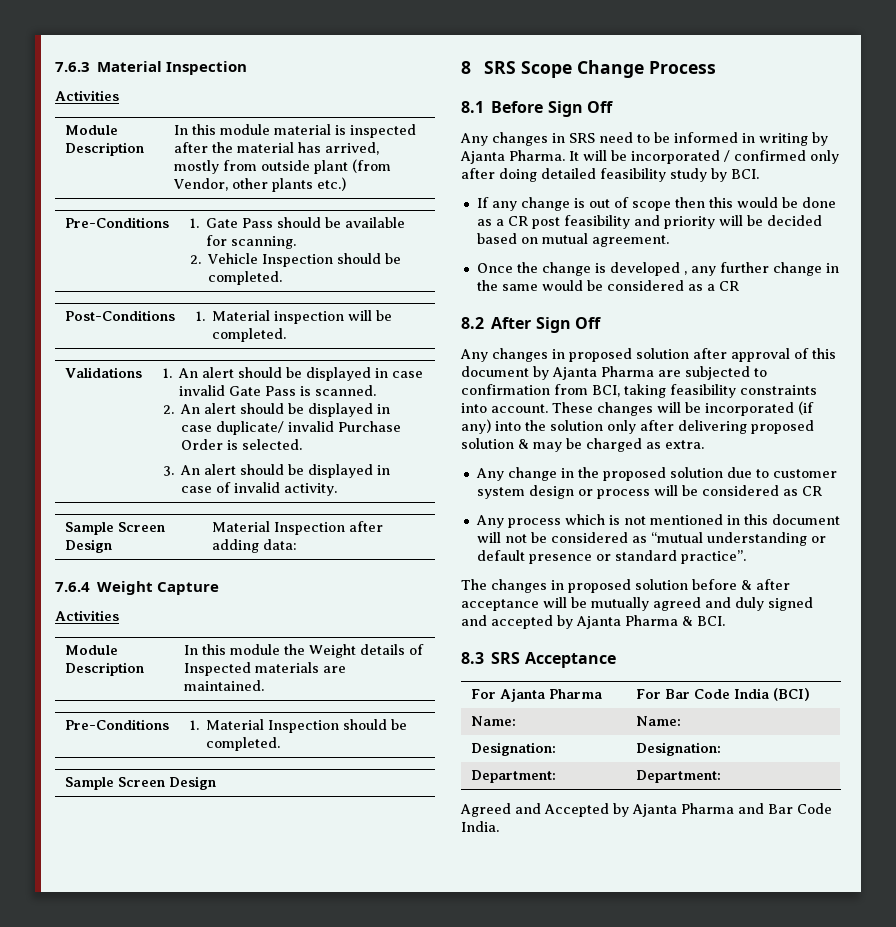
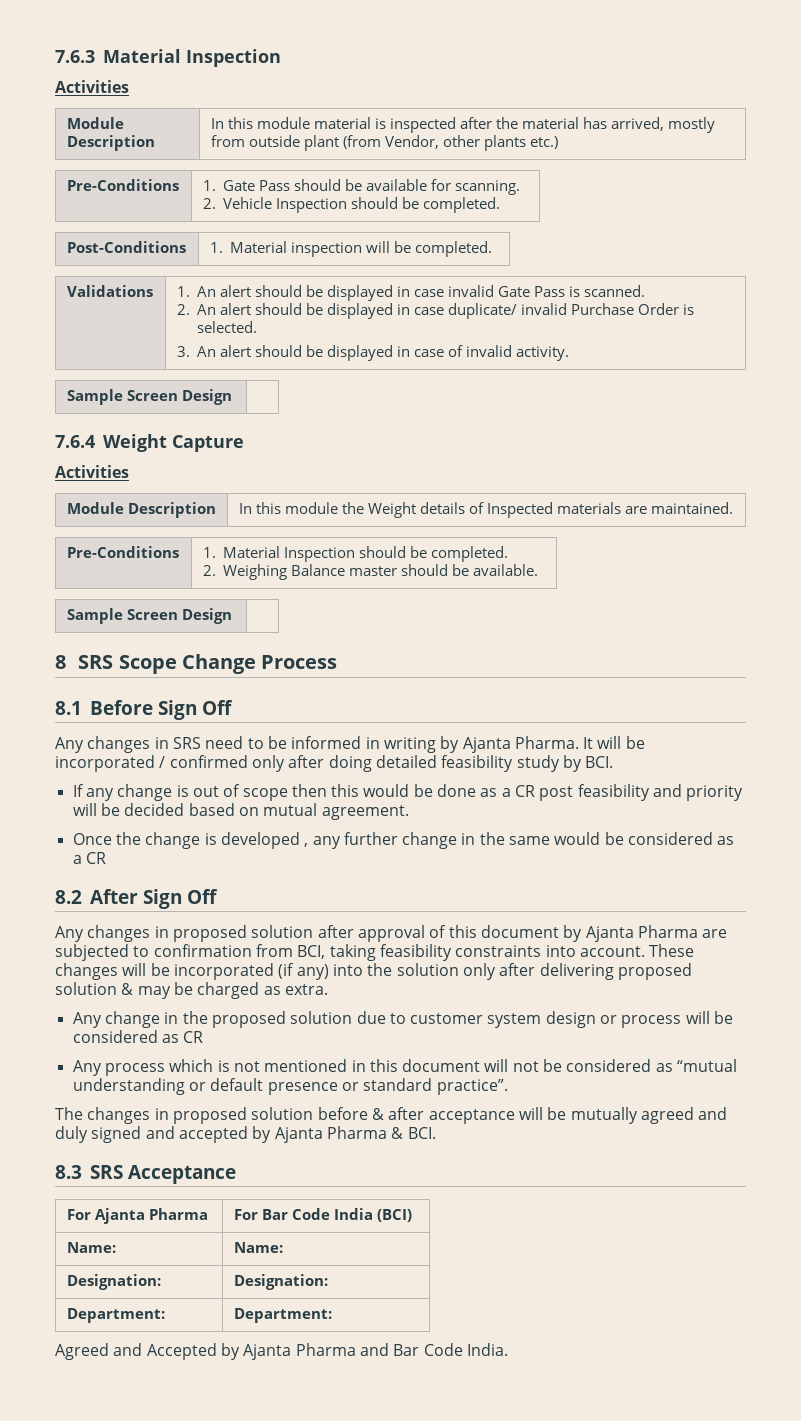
[212,521,384,535] [212,539,298,553] Material Inspection after adding data: -> (232, 397) none
(281, 744) none -> [202,564,539,580] // 2. Weighing Balance master should be available.

